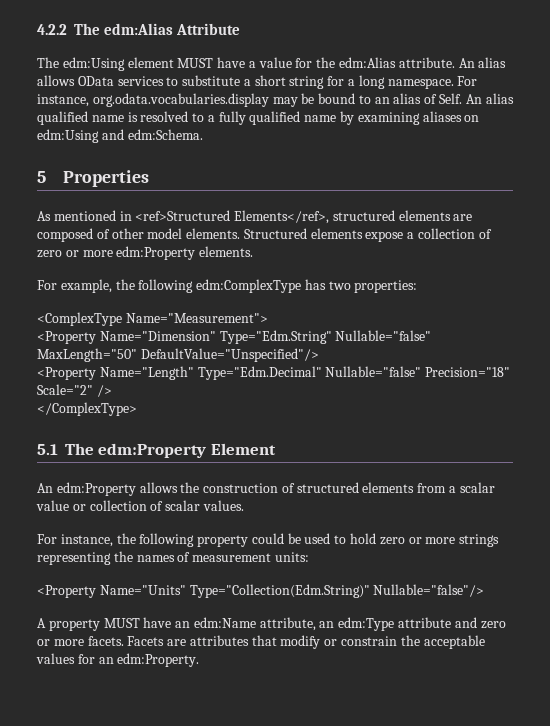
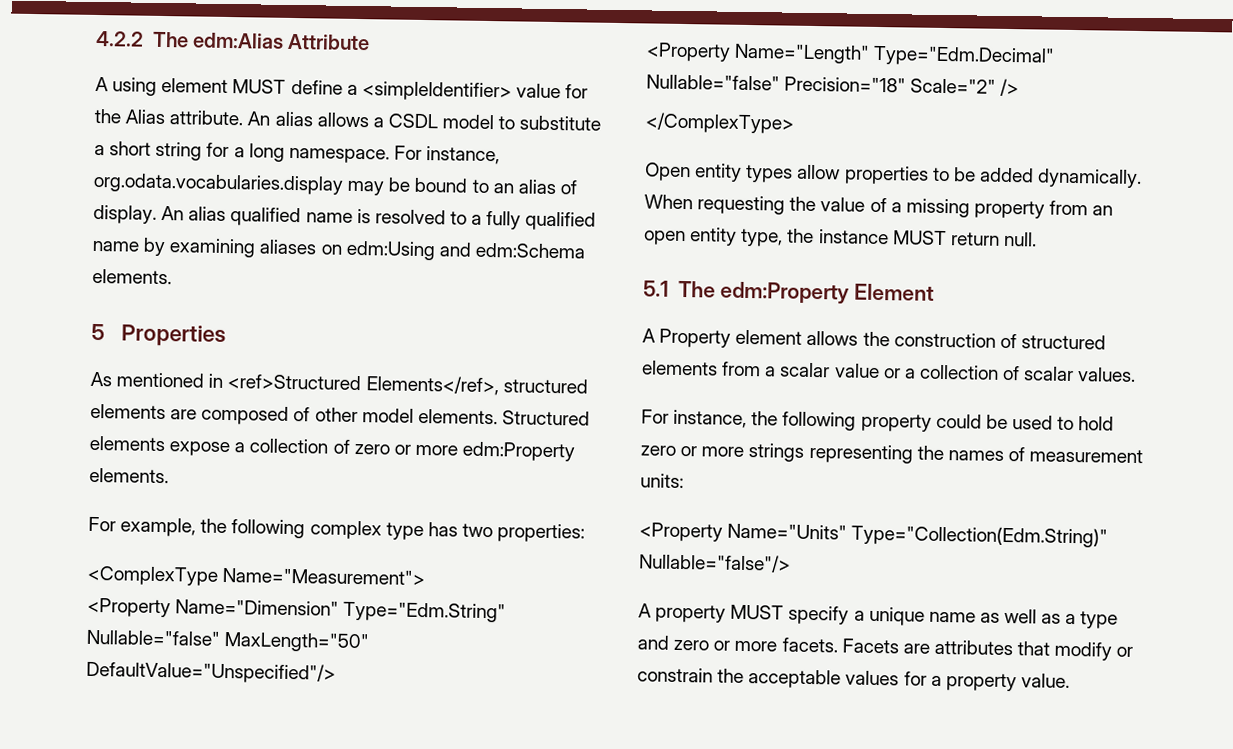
[37,57,256,71] The edm:Using element MUST have a -> [95,76,512,102] A using element MUST define a <simpleIdentifier>
[339,57,397,68] edm:Alias -> [125,109,167,125] Alias
[77,76,164,86] OData services -> [372,113,495,130] a CSDL model
[439,93,463,104] Self. -> [93,204,157,224] display.
[127,129,203,140] edm:Schema. -> [474,242,585,259] [92,268,172,285] edm:Schema elements.
[196,279,302,293] edm:ComplexType -> [309,520,424,541] complex type
(137, 409) none -> [644,162,1143,189] [644,194,1114,219] [644,227,1037,247] // Open entity types allow properties to be added dynamically. When requesting the value of a missing property from an open entity type, the instance MUST return null.
[37,482,136,496] An edm:Property -> [642,328,803,348] A Property element
(86, 507) none -> [903,368,916,379] a
[143,617,452,631] have an edm:Name attribute, an edm:Type attribute -> [788,605,1119,629] specify a unique name as well as a type
[98,653,200,667] an edm:Property. -> [930,673,1070,692] a property value.

